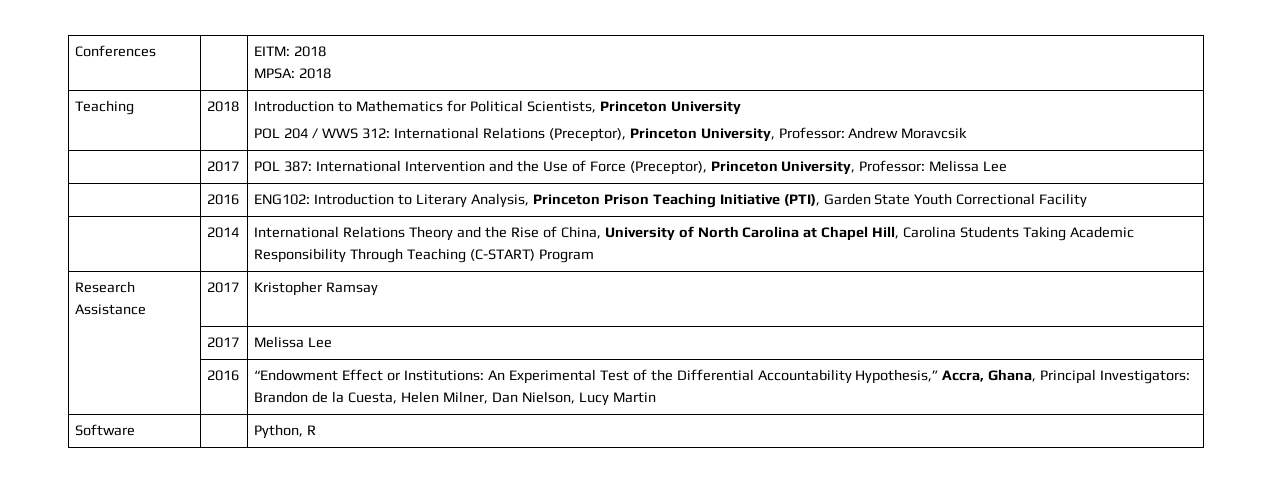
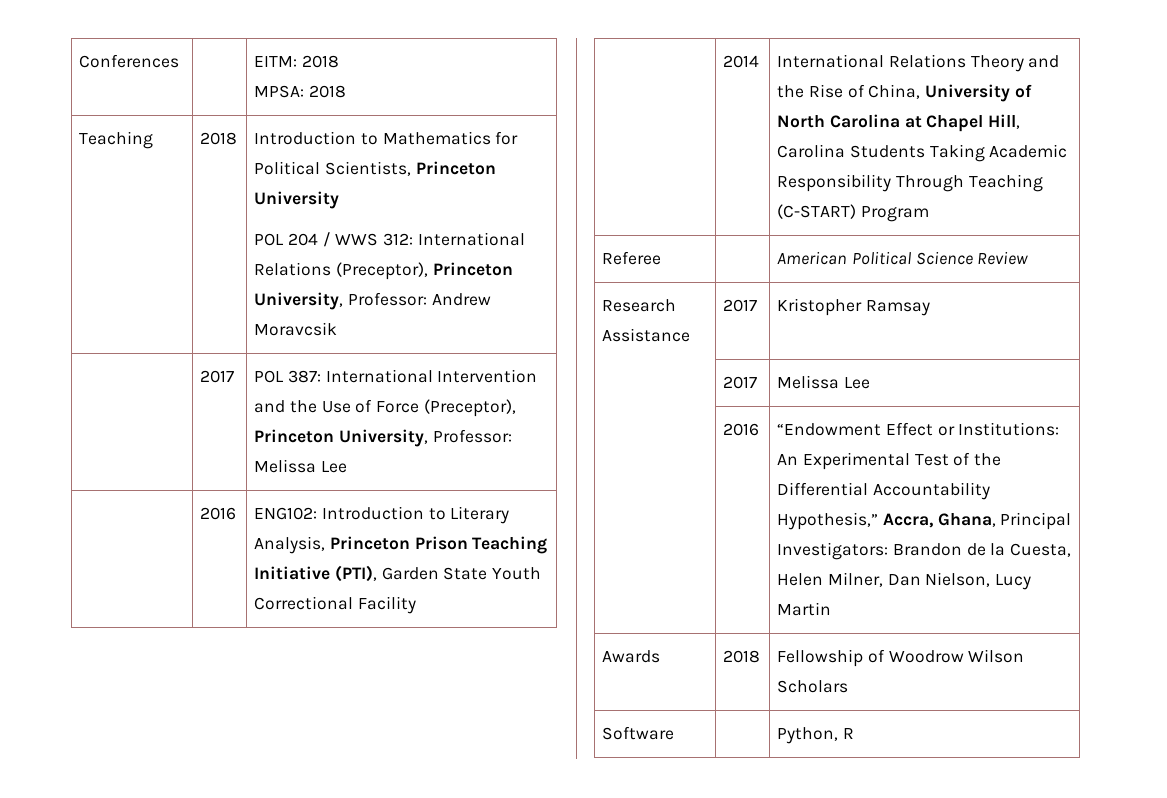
(595, 256) none -> [602,251,662,265] [777,251,1029,265] // Referee | | American Political Science Review
(656, 397) none -> [602,650,661,663] [723,650,761,663] [777,649,1025,667] [777,680,849,693] // Awards | 2018 | Fellowship of Woodrow Wilson Scholars

